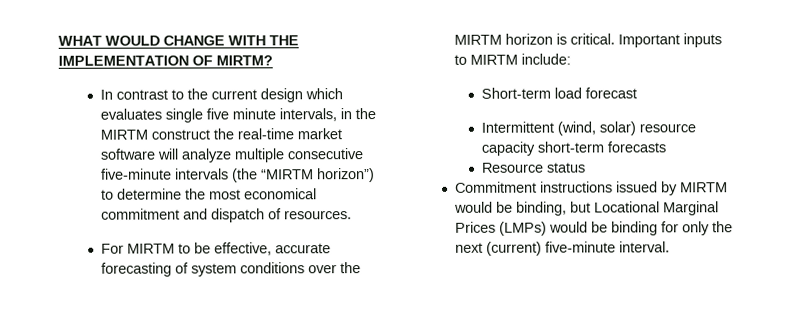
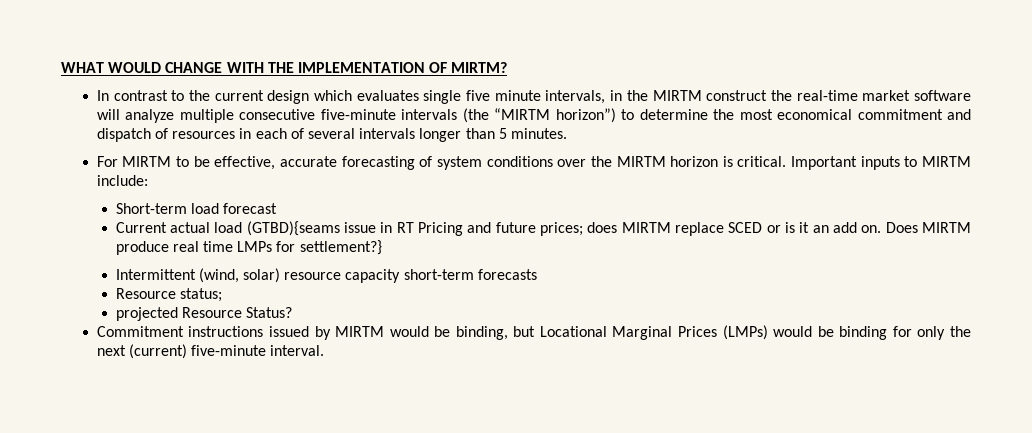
[284,210,353,220] resources. -> [172,128,567,142] resources in each of several intervals longer than 5 minutes.
(638, 93) none -> [115,221,972,236] [115,240,382,255] // Current actual load (GTBD){seams issue in RT Pricing and future prices; does MIRTM replace SCED or is it an add on. Does MIRTM produce real time LMPs for settlement?}
[547,162,587,173] status -> [179,288,222,302] [115,307,292,321] status; // projected Resource Status?

